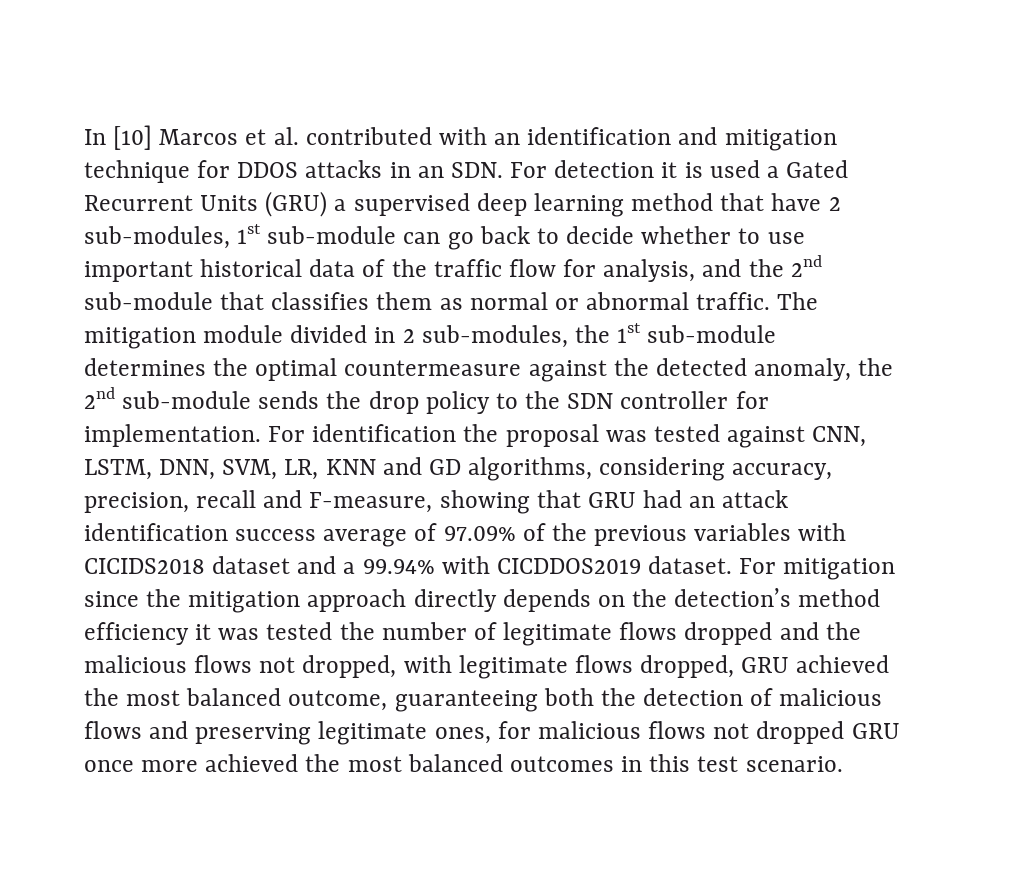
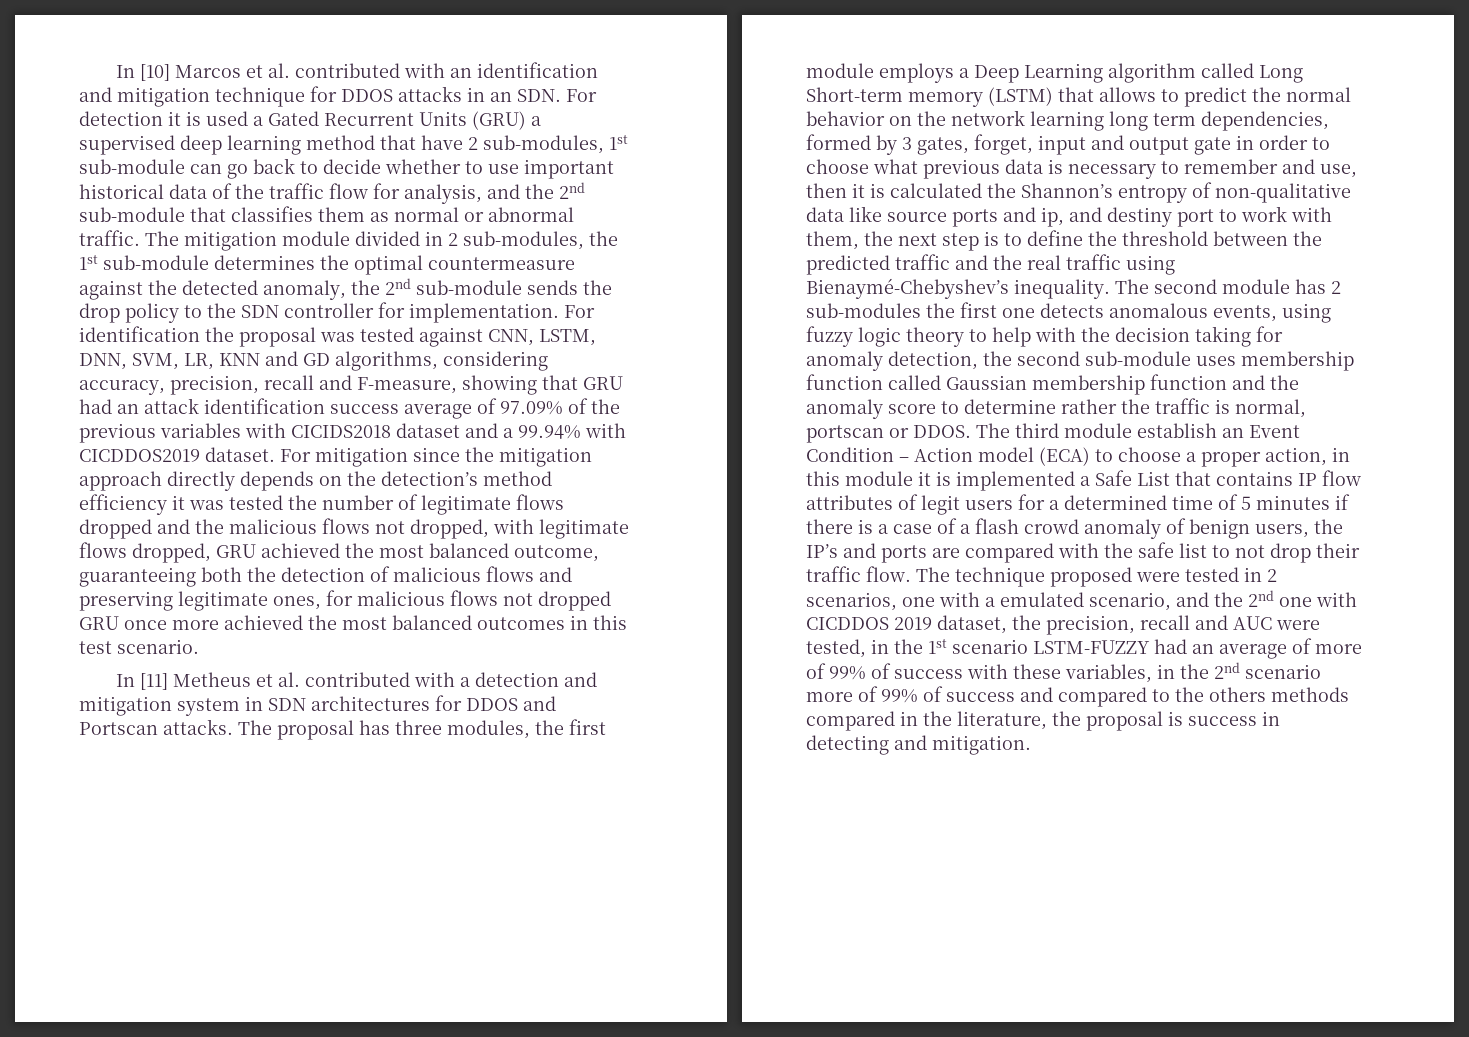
(843, 764) none -> [115,672,597,690] [79,695,556,716] [79,719,606,740] [806,63,1303,83] [806,87,1351,107] [806,110,1329,131] [806,134,1330,155] [806,159,1357,179] [806,182,1351,203] [806,206,1332,227] [806,230,1322,251] [806,254,1175,275] [806,278,1341,299] [806,302,1331,323] [806,326,1283,347] [806,351,1354,371] [806,374,1299,395] [806,398,1306,419] [806,423,1300,443] [806,447,1350,467] [806,470,1361,491] [806,494,1350,515] [806,518,1343,539] [806,542,1360,563] [806,566,1277,587] [806,590,1357,611] [806,615,1320,635] [806,638,1362,659] [806,662,1321,683] [806,686,1349,707] [806,711,1280,731] [806,735,1031,755] // In [11] Metheus et al. contributed with a detection and mitigation system in SDN architectures for DDOS and Portscan attacks. The proposal has three modules, the first module employs a Deep Learning algorithm called Long Short-term memory (LSTM) that allows to predict the normal behavior on the network learning long term dependencies, formed by 3 gates, forget, input and output gate in order to choose what previous data is necessary to remember and use, then it is calculated the Shannon’s entropy of non-qualitative data like source ports and ip, and destiny port to work with them, the next step is to define the threshold between the predicted traffic and the real traffic using Bienaymé-Chebyshev’s inequality. The second module has 2 sub-modules the first one detects anomalous events, using fuzzy logic theory to help with the decision taking for anomaly detection, the second sub-module uses membership function called Gaussian membership function and the anomaly score to determine rather the traffic is normal, portscan or DDOS. The third module establish an Event Condition – Action model (ECA) to choose a proper action, in this module it is implemented a Safe List that contains IP flow attributes of legit users for a determined time of 5 minutes if there is a case of a flash crowd anomaly of benign users, the IP’s and ports are compared with the safe list to not drop their traffic flow. The technique proposed were tested in 2 scenarios, one with a emulated scenario, and the 2nd one with CICDDOS 2019 dataset, the precision, recall and AUC were tested, in the 1st scenario LSTM-FUZZY had an average of more of 99% of success with these variables, in the 2nd scenario more of 99% of success and compared to the others methods compared in the literature, the proposal is success in detecting and mitigation.

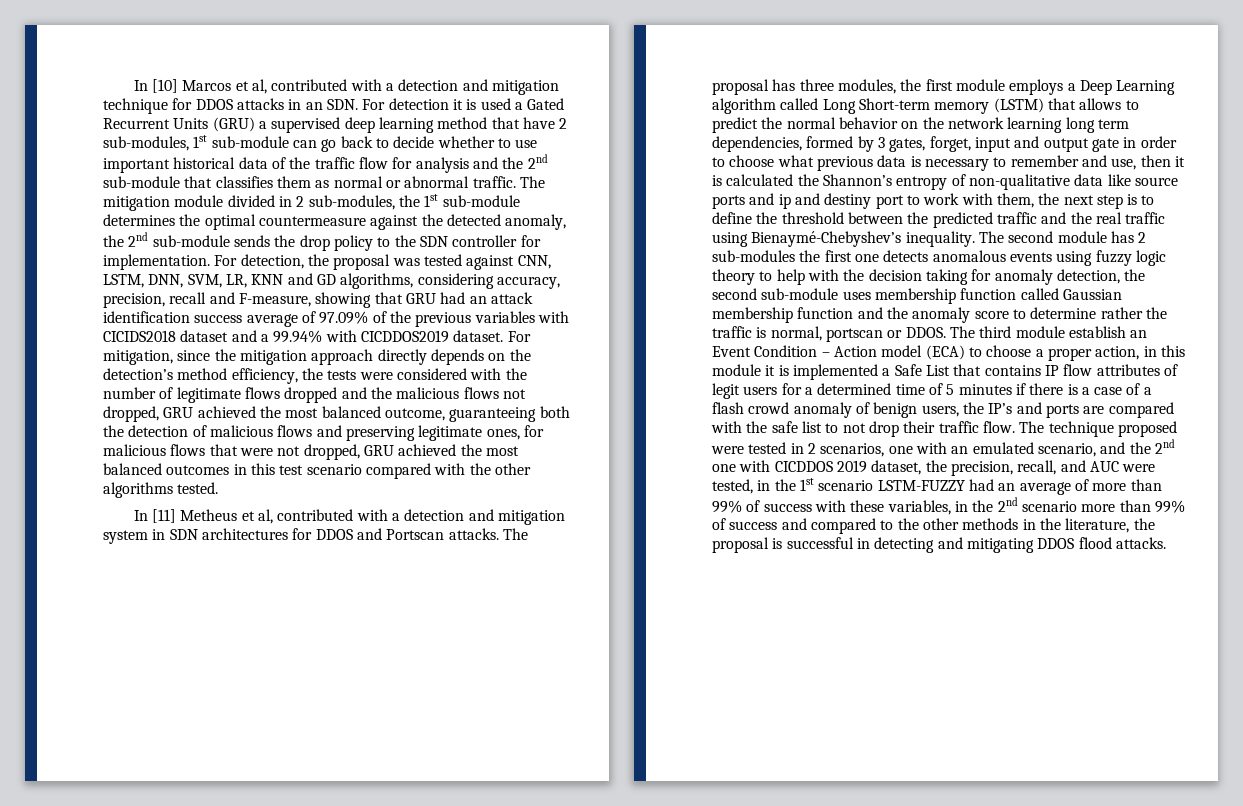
[267,62,598,78] al. contributed with an identification -> [252,79,459,94] al, contributed with a detection
[404,184,482,204] analysis, -> [415,157,469,173] analysis
[79,326,200,342] identification -> [240,254,304,269] detection,
[315,447,408,467] mitigation -> [103,350,173,365] mitigation,
[79,494,283,515] efficiency it was tested -> [231,368,502,384] efficiency, the tests were considered with
[493,519,629,539] [79,542,211,563] with legitimate flows dropped, -> (159, 414) none
[503,591,611,611] [79,616,219,630] not dropped GRU once more -> [209,444,394,460] that were not dropped, GRU
[117,639,199,654] scenario. -> [306,463,531,479] [103,482,219,498] scenario compared with the other algorithms tested.
[277,672,300,687] al. -> [258,509,274,524] al,
[1041,207,1064,227] ip, -> [778,194,791,209] ip
[1213,305,1277,322] events, -> [1009,252,1052,262] events
[985,597,995,607] a -> [951,446,969,454] an
[1140,615,1190,630] recall -> [1017,460,1057,475] recall,
[806,663,826,679] of -> [1130,479,1162,491] than
[858,686,878,702] of -> [1119,500,1151,512] than
[1209,687,1349,702] [806,711,895,731] others methods compared -> [922,518,1019,530] other methods
[1188,716,1257,726] success -> [786,537,854,549] successful
[932,735,1031,755] mitigation. -> [966,537,1166,553] mitigating DDOS flood attacks.

